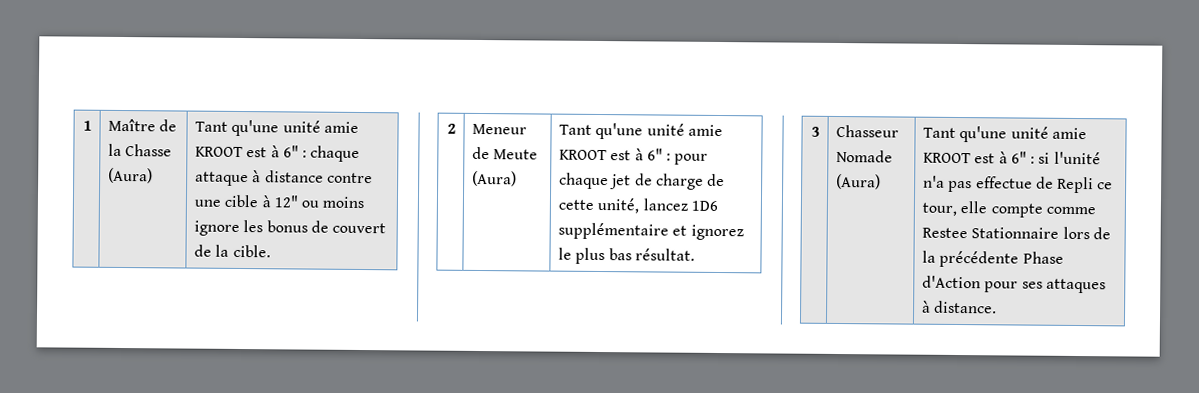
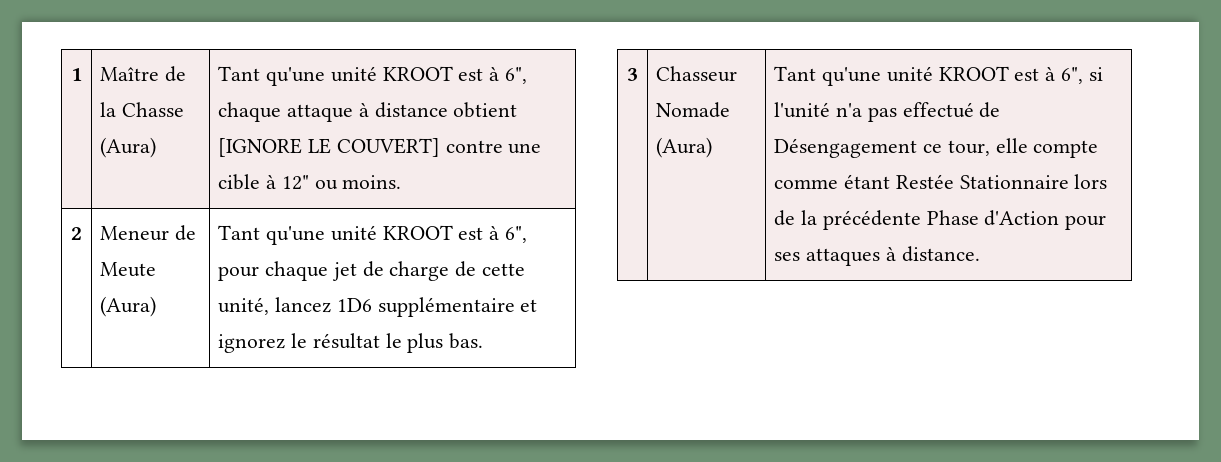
[323,121,359,133] [194,145,308,158] amie KROOT est à 6" : -> [382,66,528,84] KROOT est à 6",
(324, 176) none -> [453,102,518,118] [218,138,440,157] obtient [IGNORE LE COUVERT]
[322,196,365,209] [193,220,387,236] [193,244,271,258] moins ignore les bonus de couvert de la cible. -> [342,175,402,189] moins.
[687,124,723,137] [558,148,672,161] amie KROOT est à 6" : -> [382,225,528,243] KROOT est à 6",
[575,247,695,265] plus bas résultat. -> [312,333,484,353] résultat le plus bas.
[1051,127,1087,140] [922,151,1036,164] amie KROOT est à 6" : -> [938,66,1084,84] KROOT est à 6",
[975,176,1095,194] effectue de Repli -> [902,102,1001,118] [774,138,918,158] effectué de Désengagement
[921,227,968,239] Restee -> [844,174,954,189] étant Restée

